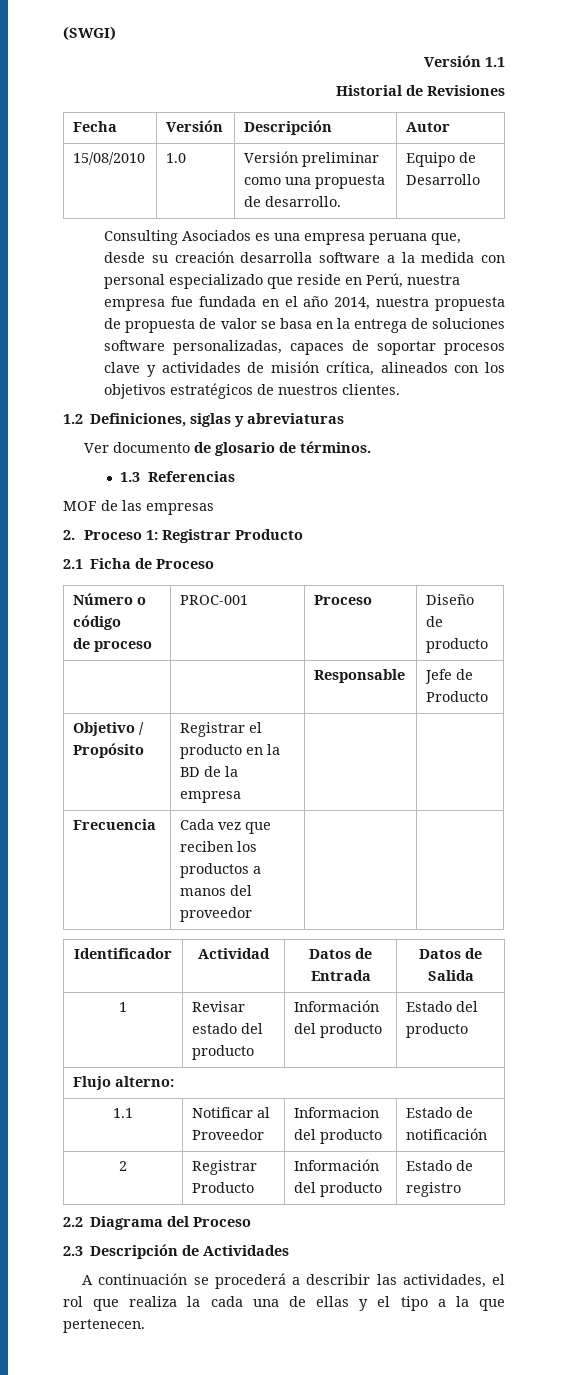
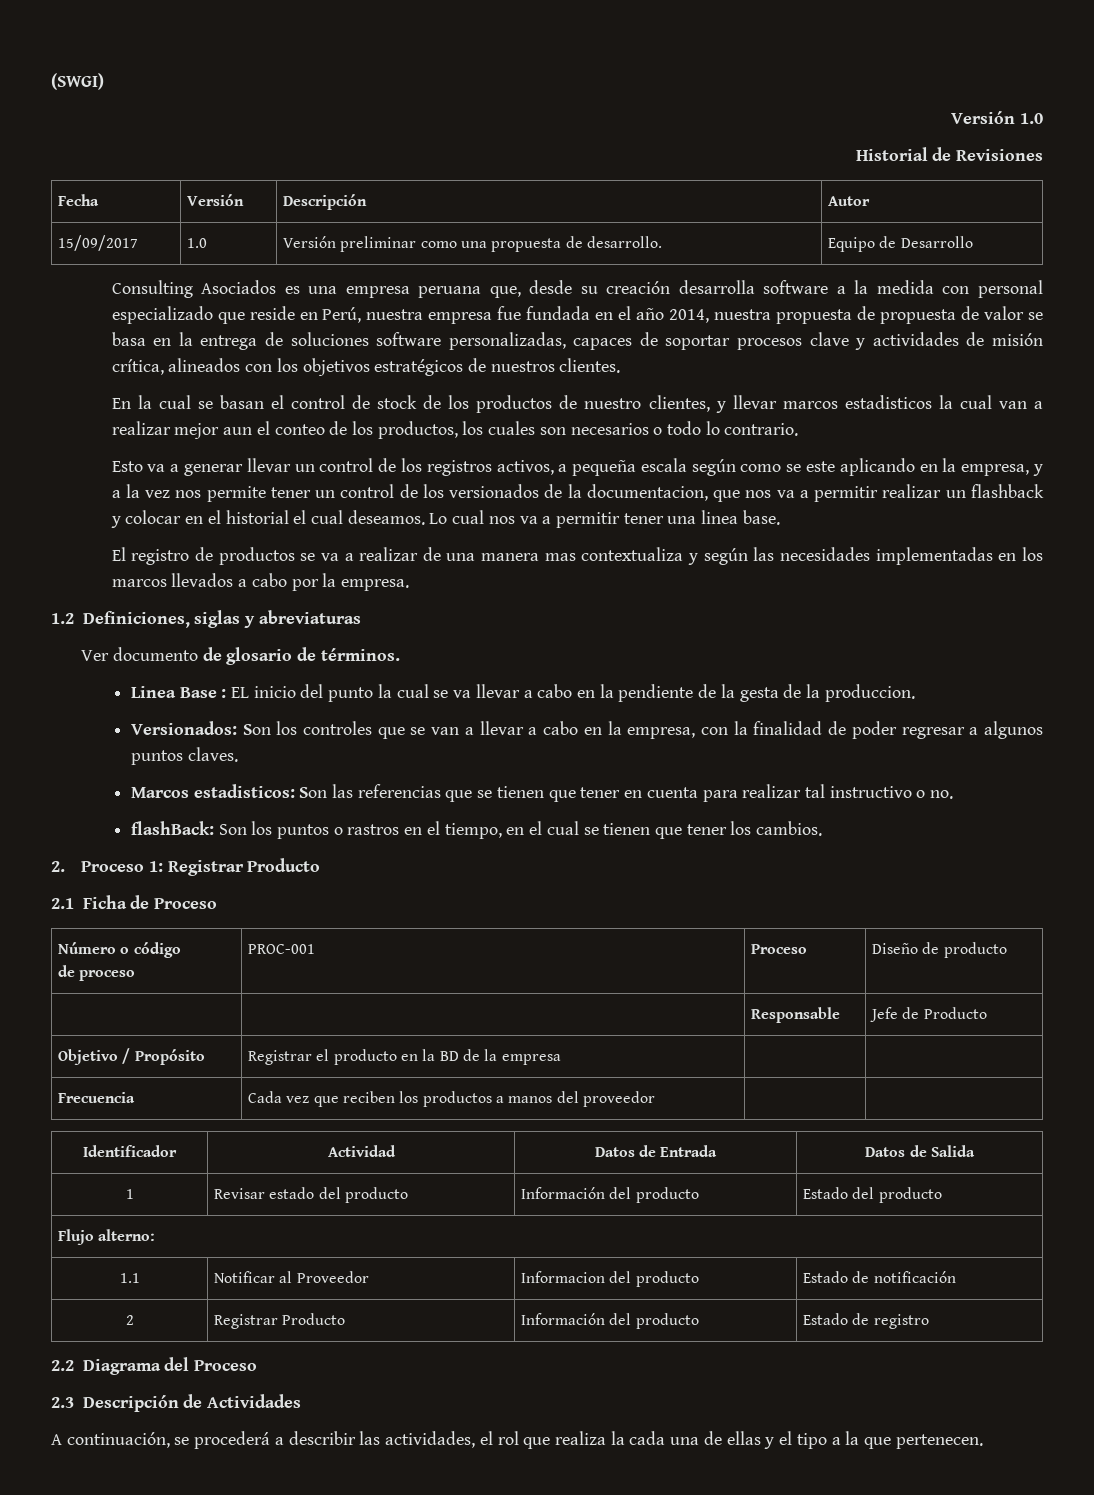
[485,57,505,67] 1.1 -> [1020,113,1043,124] 1.0
[73,152,146,165] 15/08/2010 -> [58,235,139,251] 15/09/2017
(401, 389) none -> [111,395,1044,413] [111,421,799,439] [111,458,1044,476] [111,484,1045,502] [110,510,780,528] [111,547,1044,565] [111,573,409,591] // En la cual se basan el control de stock de los productos de nuestro clientes, y llevar marcos estadisticos la cual van a realizar mejor aun el conteo de los productos, los cuales son necesarios o todo lo contrario. // Esto va a generar llevar un control de los registros activos, a pequeña escala según como se este aplicando en la empresa, y a la vez nos permite tener un control de los versionados de la documentacion, que nos va a permitir realizar un flashback y colocar en el historial el cual deseamos. Lo cual nos va a permitir tener una linea base. // El registro de productos se va a realizar de una manera mas contextualiza y según las necesidades implementadas en los marcos llevados a cabo por la empresa.
[120,471,235,482] [63,500,214,515] 1.3 Referencias // MOF de las empresas -> [130,684,915,702] [130,721,1043,739] [130,747,238,765] [130,784,954,802] [130,821,823,839] Linea Base : EL inicio del punto la cual se va llevar a cabo en la pendiente de la gesta de la produccion. // Versionados: Son los controles que se van a llevar a cabo en la empresa, con la finalidad de poder regresar a algunos puntos claves. // Marcos estadisticos: Son las referencias que se tienen que tener en cuenta para realizar tal instructivo o no. // flashBack: Son los puntos o rastros en el tiempo, en el cual se tienen que tener los cambios.
[98,1273,188,1285] continuación -> [66,1432,170,1448] continuación,

